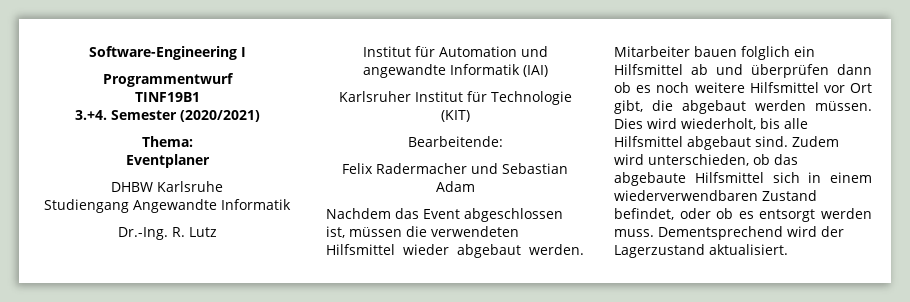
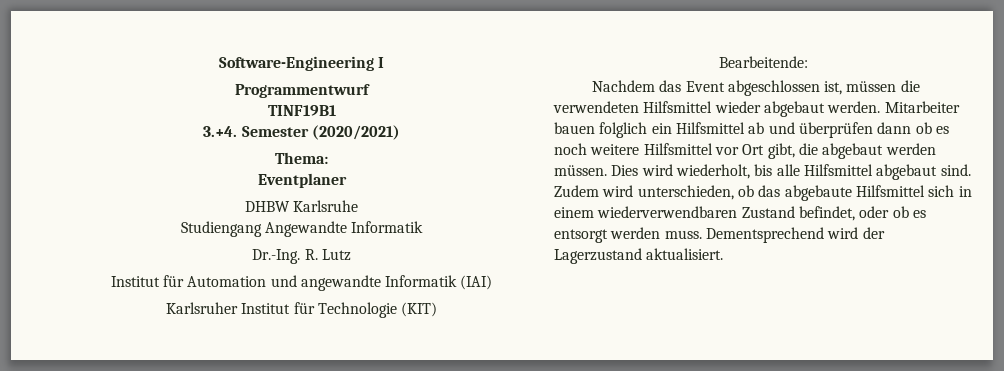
[342,163,568,174] [435,181,475,192] // Felix Radermacher und Sebastian Adam -> (808, 62) none

